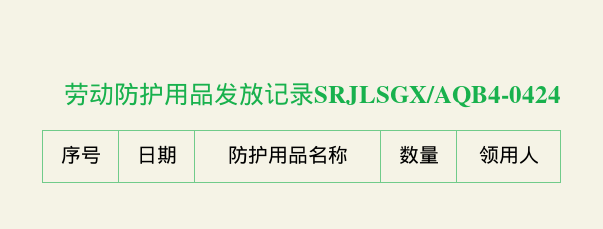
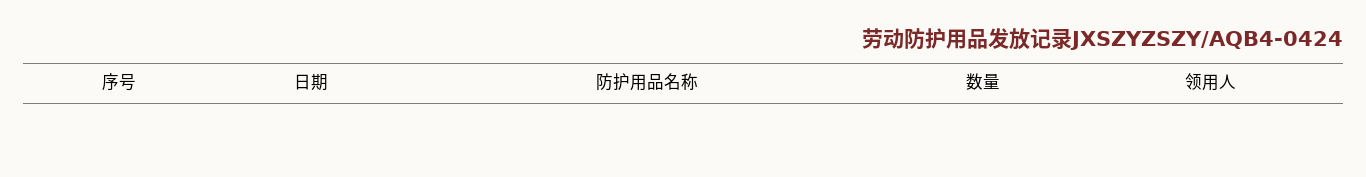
[314,86,561,108] SRJLSGX/AQB4-0424 -> [1070,31,1343,50] JXSZYZSZY/AQB4-0424

